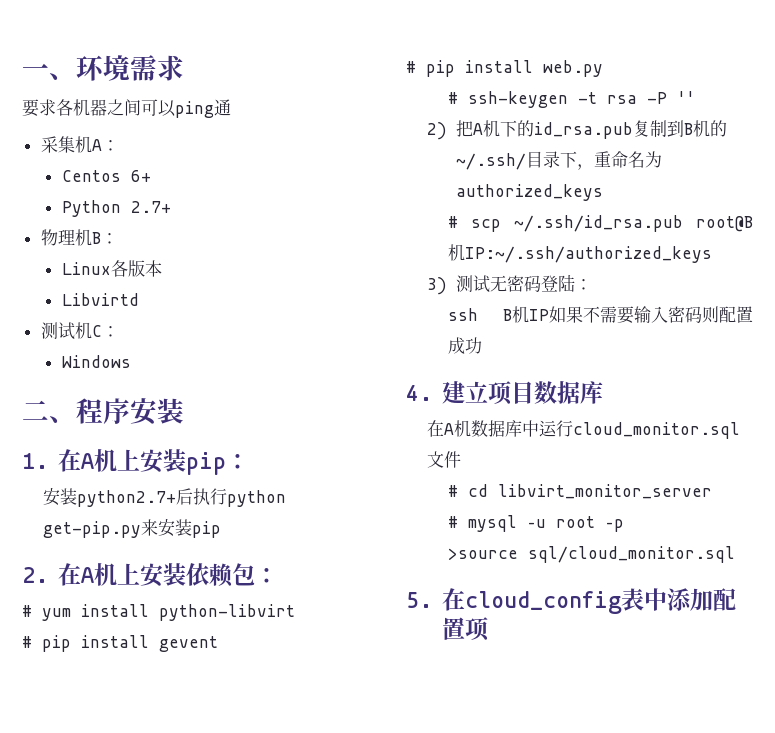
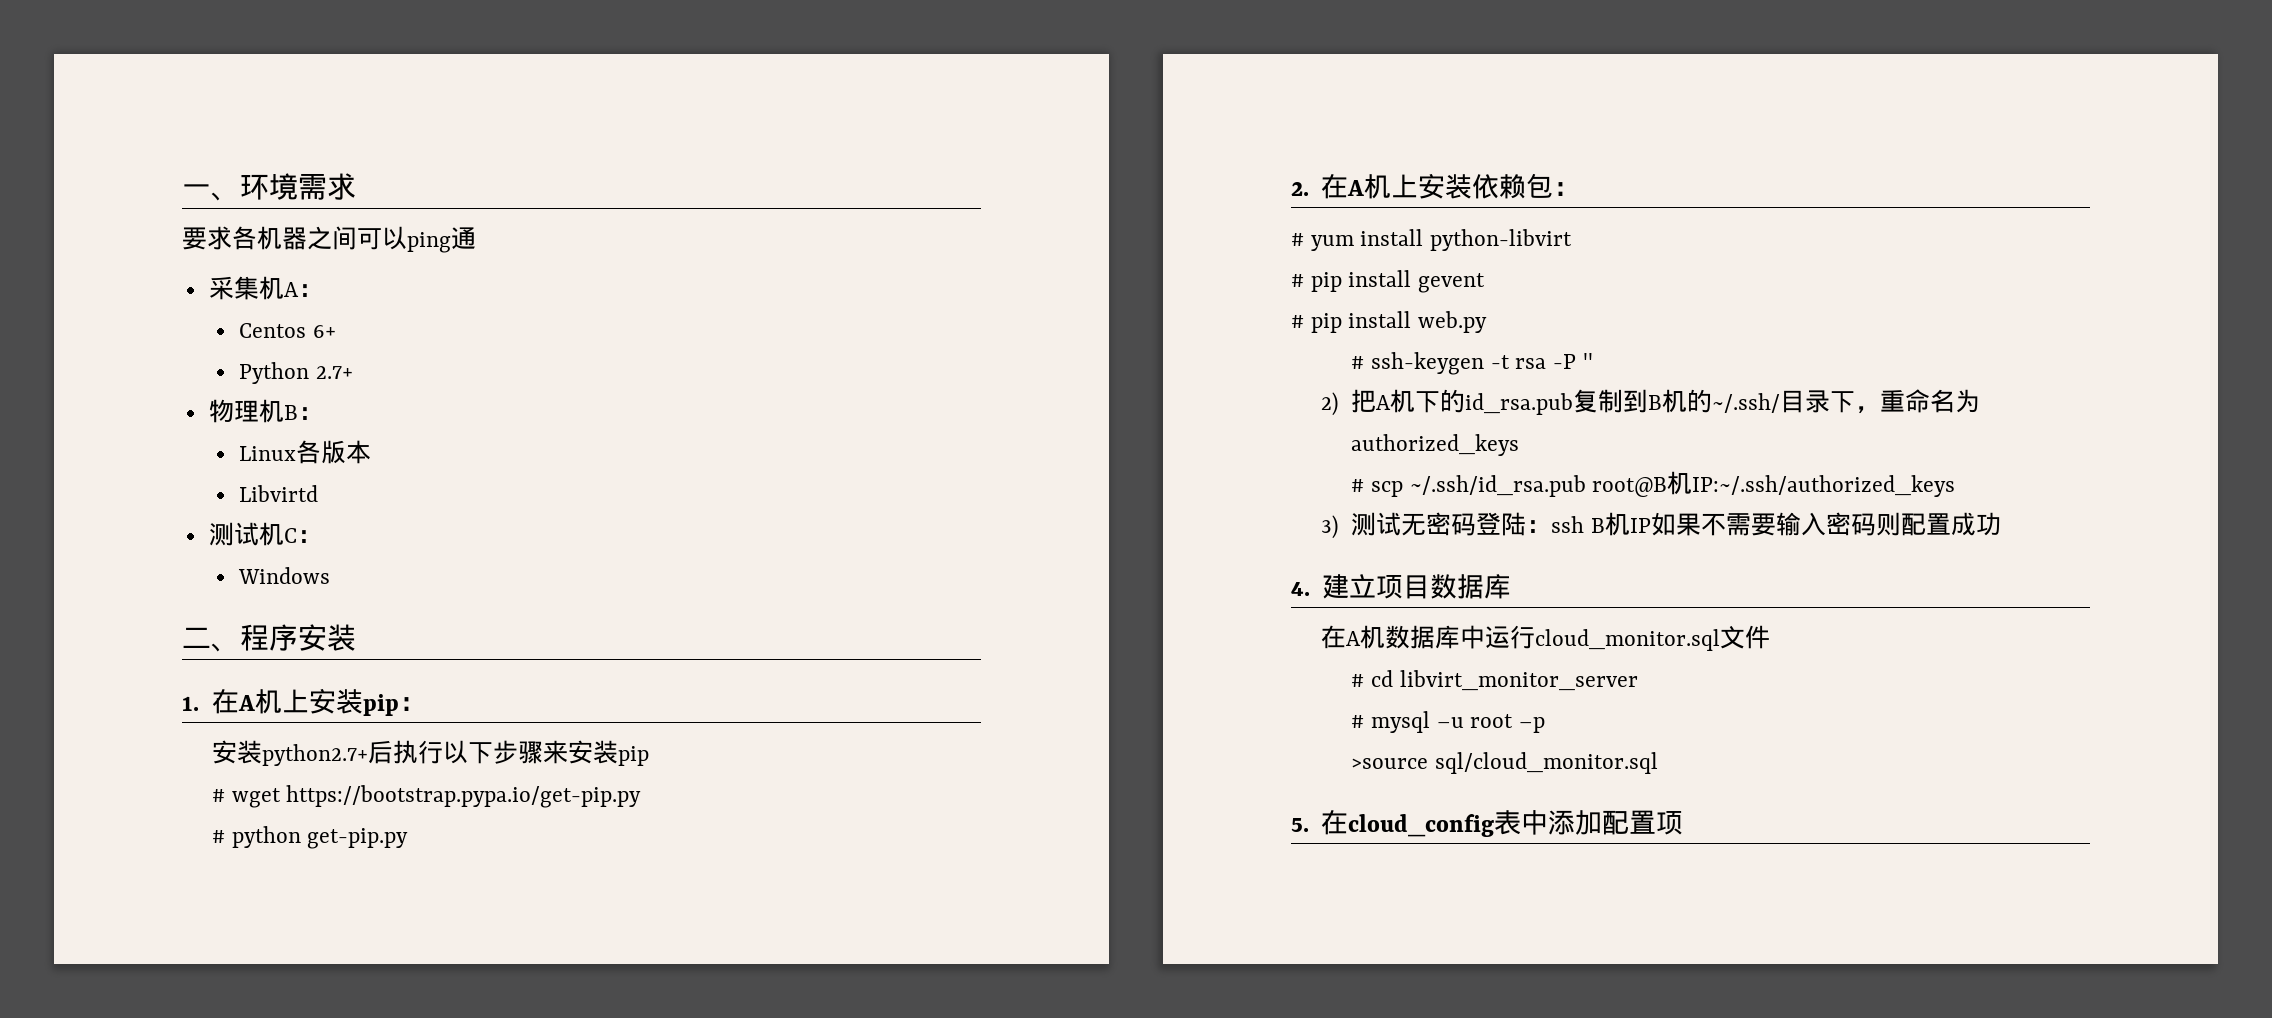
[227,490,287,507] [43,521,142,538] python get-pip.py -> [443,740,544,764] 以下步骤
(222, 529) none -> [212,785,642,808] [212,826,409,849] // # wget https://bootstrap.pypa.io/get-pip.py // # python get-pip.py
(592, 284) // -> (1552, 526) none

